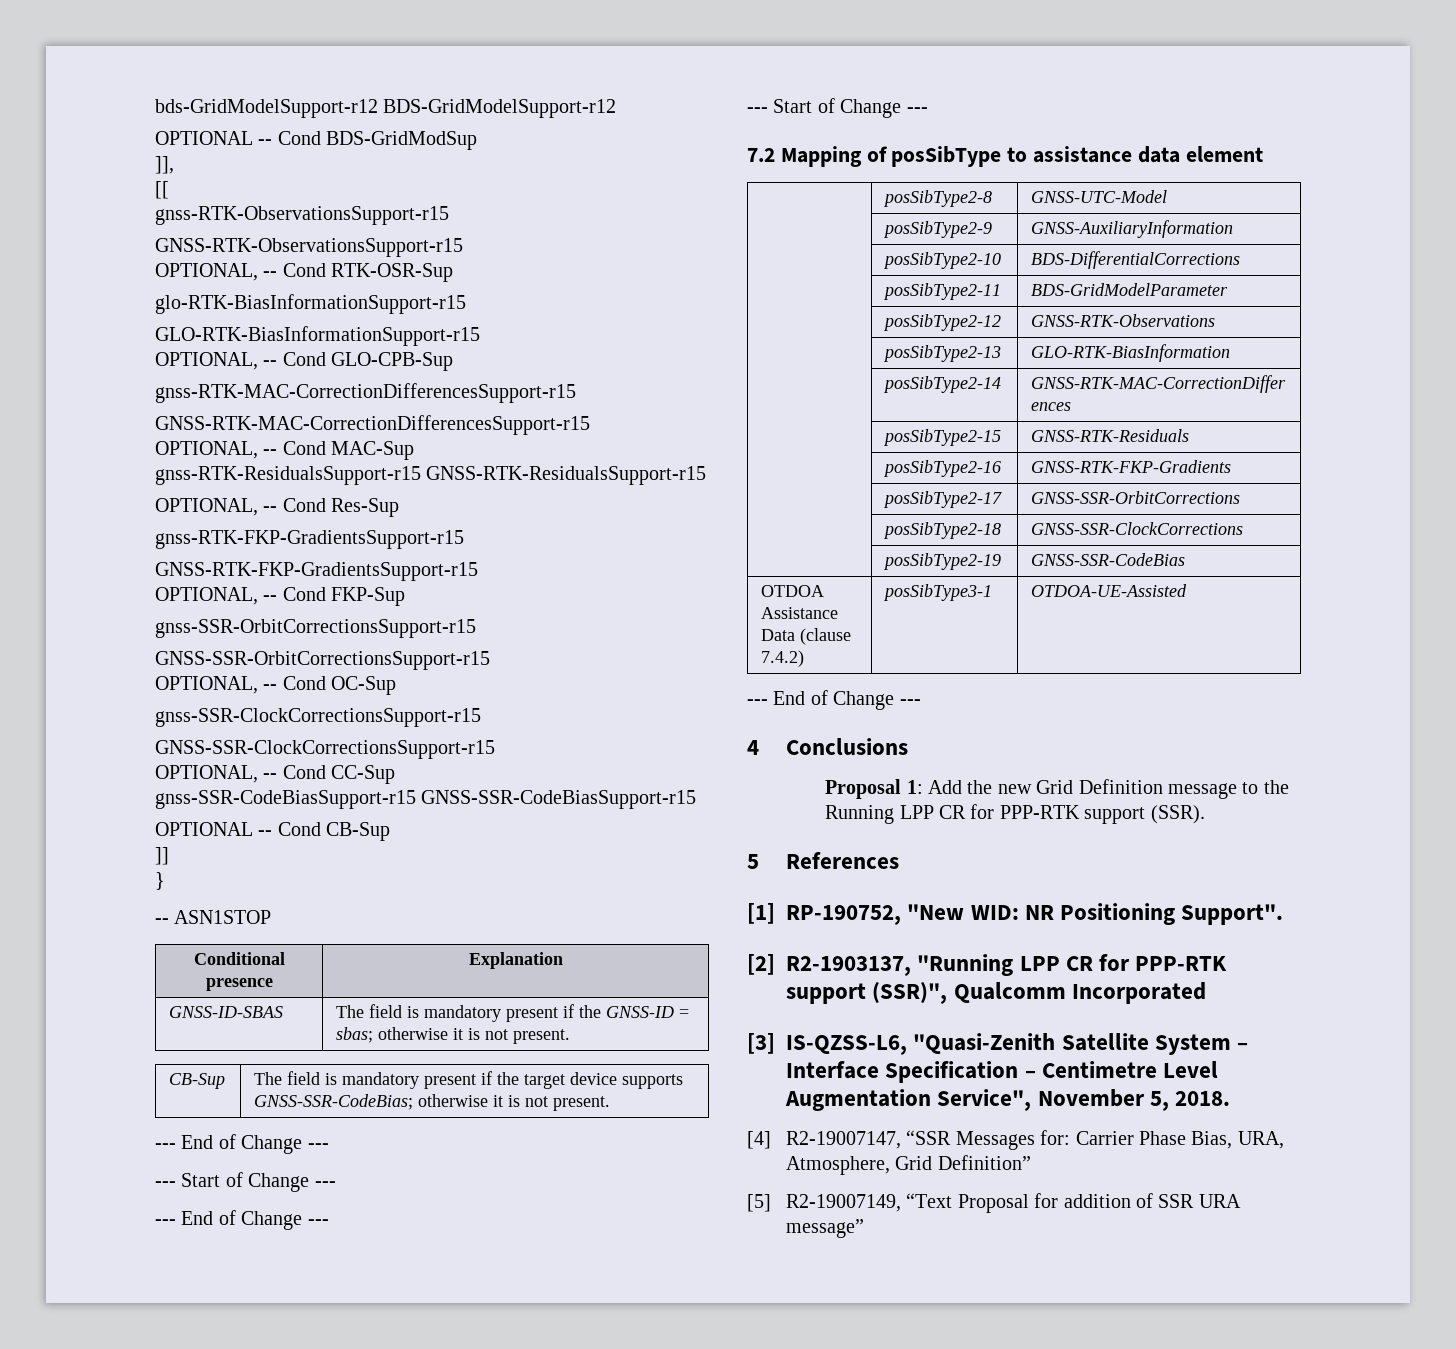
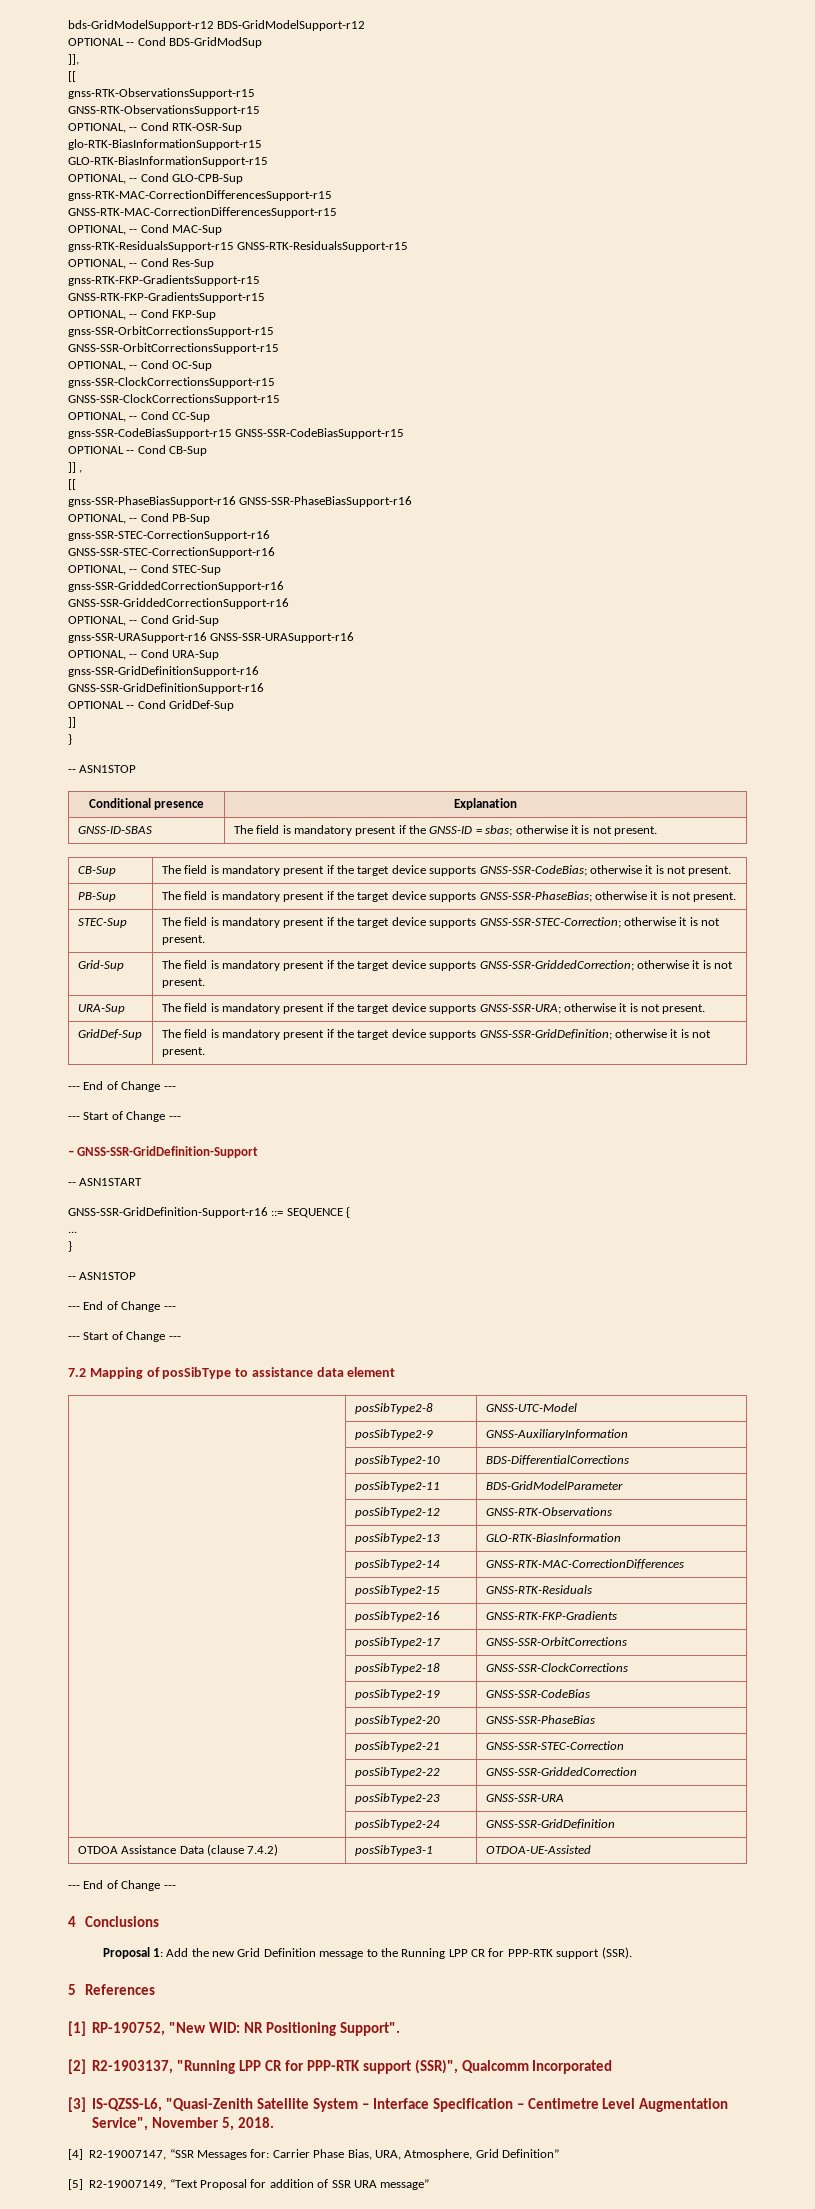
(391, 831) none -> [68,462,83,473] [68,479,76,490] [68,496,413,507] [68,513,211,524] [68,530,270,541] [68,547,275,558] [68,564,222,575] [68,581,284,592] [68,598,289,609] [68,615,220,626] [68,632,355,643] [68,649,220,660] [68,666,259,677] [68,683,264,694] [68,700,235,711] // ]] , // [[ // gnss-SSR-PhaseBiasSupport-r16 GNSS-SSR-PhaseBiasSupport-r16 // OPTIONAL, -- Cond PB-Sup // gnss-SSR-STEC-CorrectionSupport-r16 // GNSS-SSR-STEC-CorrectionSupport-r16 // OPTIONAL, -- Cond STEC-Sup // gnss-SSR-GriddedCorrectionSupport-r16 // GNSS-SSR-GriddedCorrectionSupport-r16 // OPTIONAL, -- Cond Grid-Sup // gnss-SSR-URASupport-r16 GNSS-SSR-URASupport-r16 // OPTIONAL, -- Cond URA-Sup // gnss-SSR-GridDefinitionSupport-r16 // GNSS-SSR-GridDefinitionSupport-r16 // OPTIONAL -- Cond GridDef-Sup
(611, 1103) none -> [77,892,116,902] [161,891,737,902] [77,918,127,928] [161,917,721,928] [161,935,205,945] [77,960,124,971] [161,960,734,971] [161,978,205,988] [77,1004,125,1014] [161,1003,706,1014] [77,1029,142,1040] [161,1029,712,1040] [161,1047,205,1057] // PB-Sup | The field is mandatory present if the target device supports GNSS-SSR-PhaseBias; otherwise it is not present. // STEC-Sup | The field is mandatory present if the target device supports GNSS-SSR-STEC-Correction; otherwise it is not present. // Grid-Sup | The field is mandatory present if the target device supports GNSS-SSR-GriddedCorrection; otherwise it is not present. // URA-Sup | The field is mandatory present if the target device supports GNSS-SSR-URA; otherwise it is not present. // GridDef-Sup | The field is mandatory present if the target device supports GNSS-SSR-GridDefinition; otherwise it is not present.
(336, 1184) none -> [68,1146,259,1158] [68,1178,143,1186] [68,1207,351,1218] [68,1231,77,1233] [68,1241,72,1252] [68,1272,137,1280] // – GNSS-SSR-GridDefinition-Support // -- ASN1START // GNSS-SSR-GridDefinition-Support-r16 ::= SEQUENCE { // ... // } // -- ASN1STOP
(1186, 559) none -> [354,1715,440,1726] [485,1715,595,1724] [354,1741,440,1752] [485,1741,624,1750] [354,1767,440,1778] [485,1767,637,1776] [354,1793,440,1804] [485,1794,564,1802] [354,1819,440,1830] [485,1819,615,1829] // | posSibType2-20 | GNSS-SSR-PhaseBias // | posSibType2-21 | GNSS-SSR-STEC-Correction // | posSibType2-22 | GNSS-SSR-GriddedCorrection // | posSibType2-23 | GNSS-SSR-URA // | posSibType2-24 | GNSS-SSR-GridDefinition

